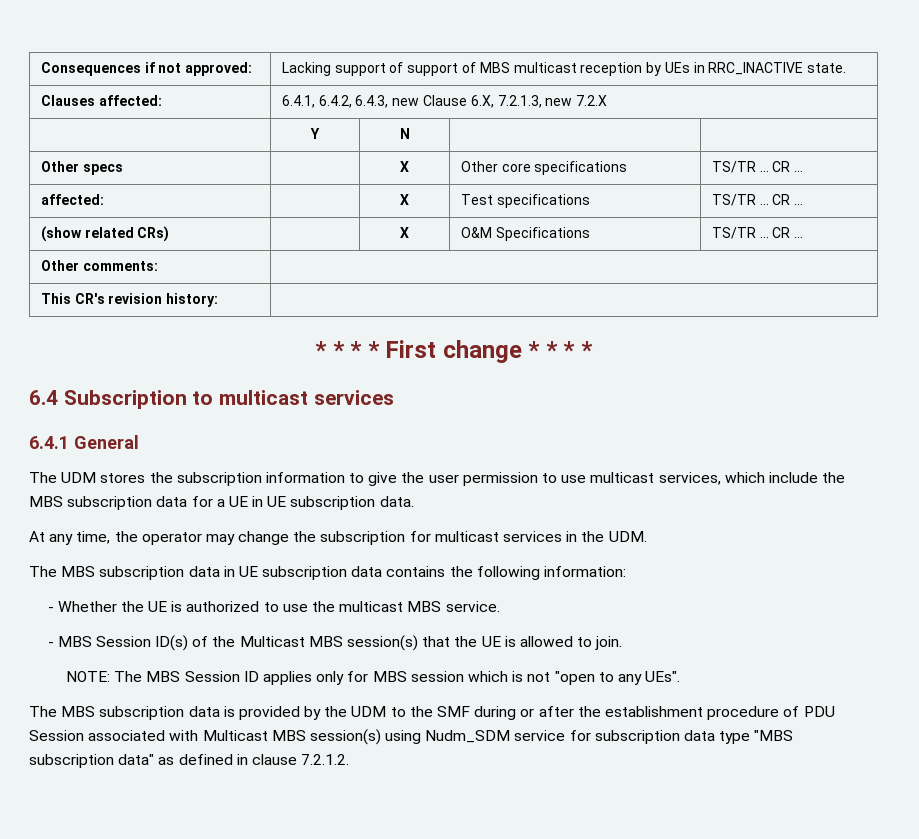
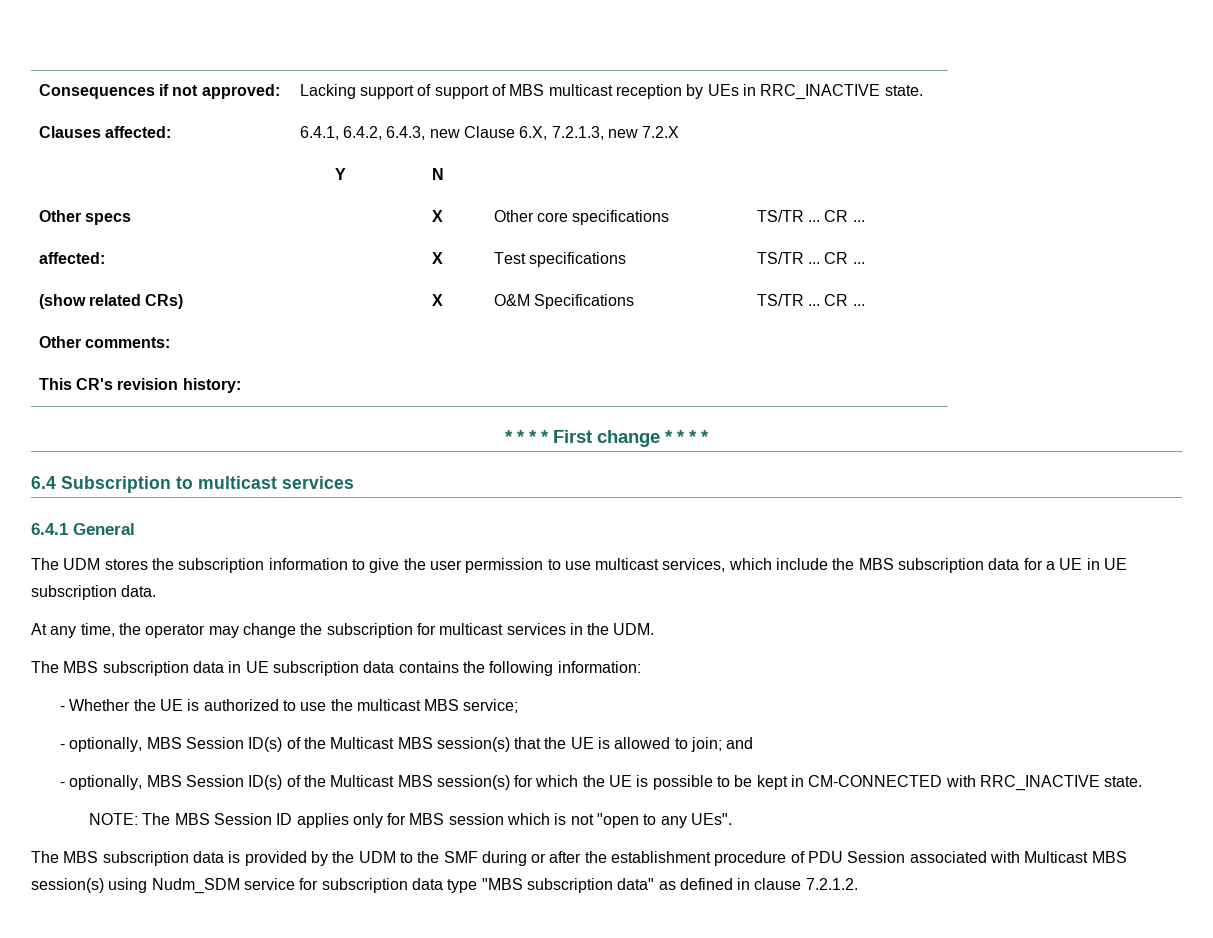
[445,601,500,612] [47,642,54,647] service. // - -> [463,699,519,713] [59,737,143,752] service; // - optionally,
[595,636,623,650] join. -> [691,737,754,752] [59,775,1143,791] join; and // - optionally, MBS Session ID(s) of the Multicast MBS session(s) for which the UE is possible to be kept in CM-CONNECTED with RRC_INACTIVE state.

